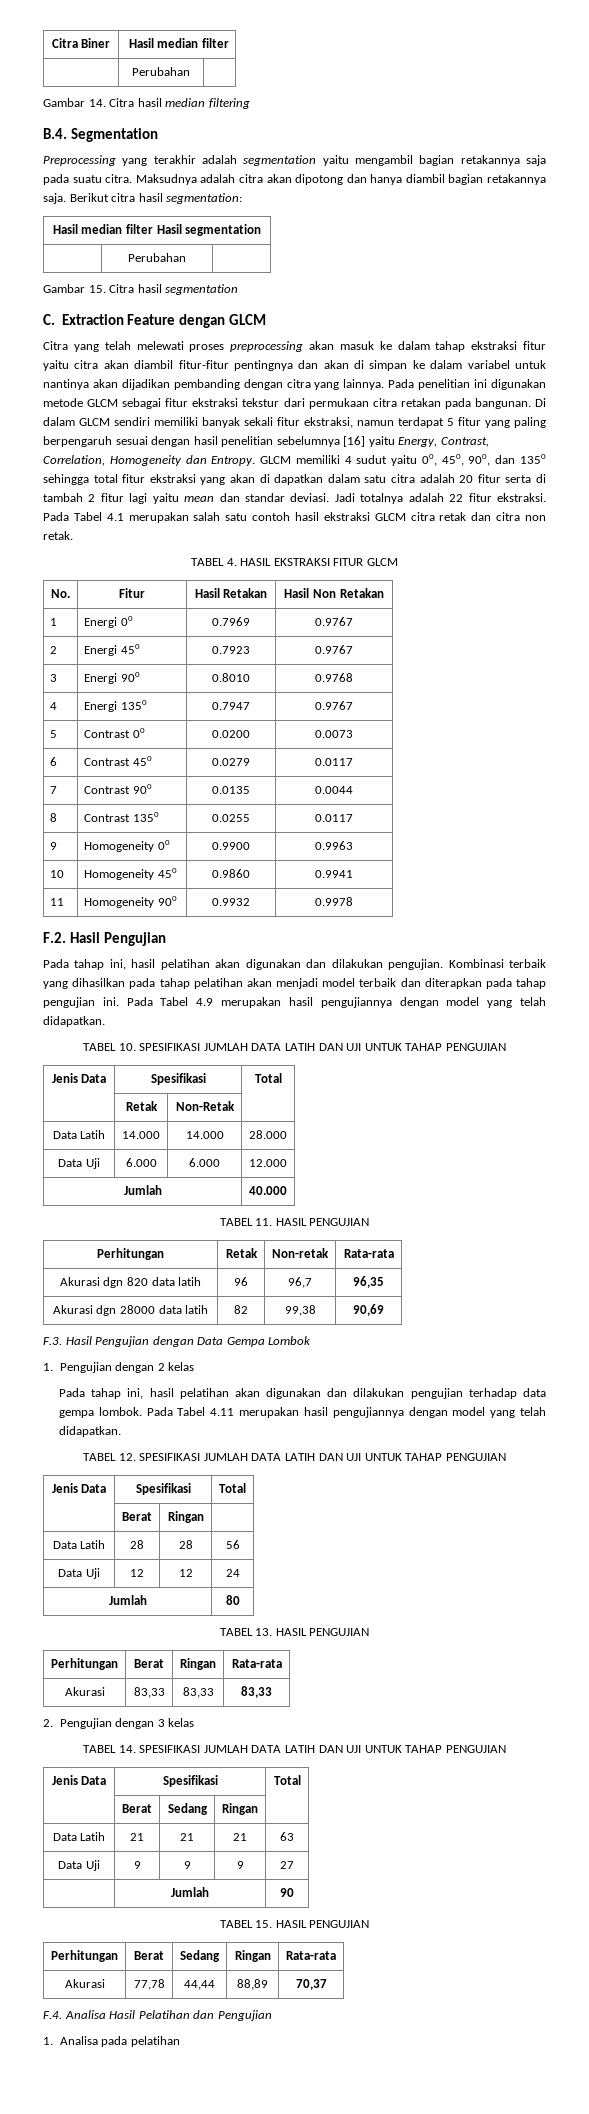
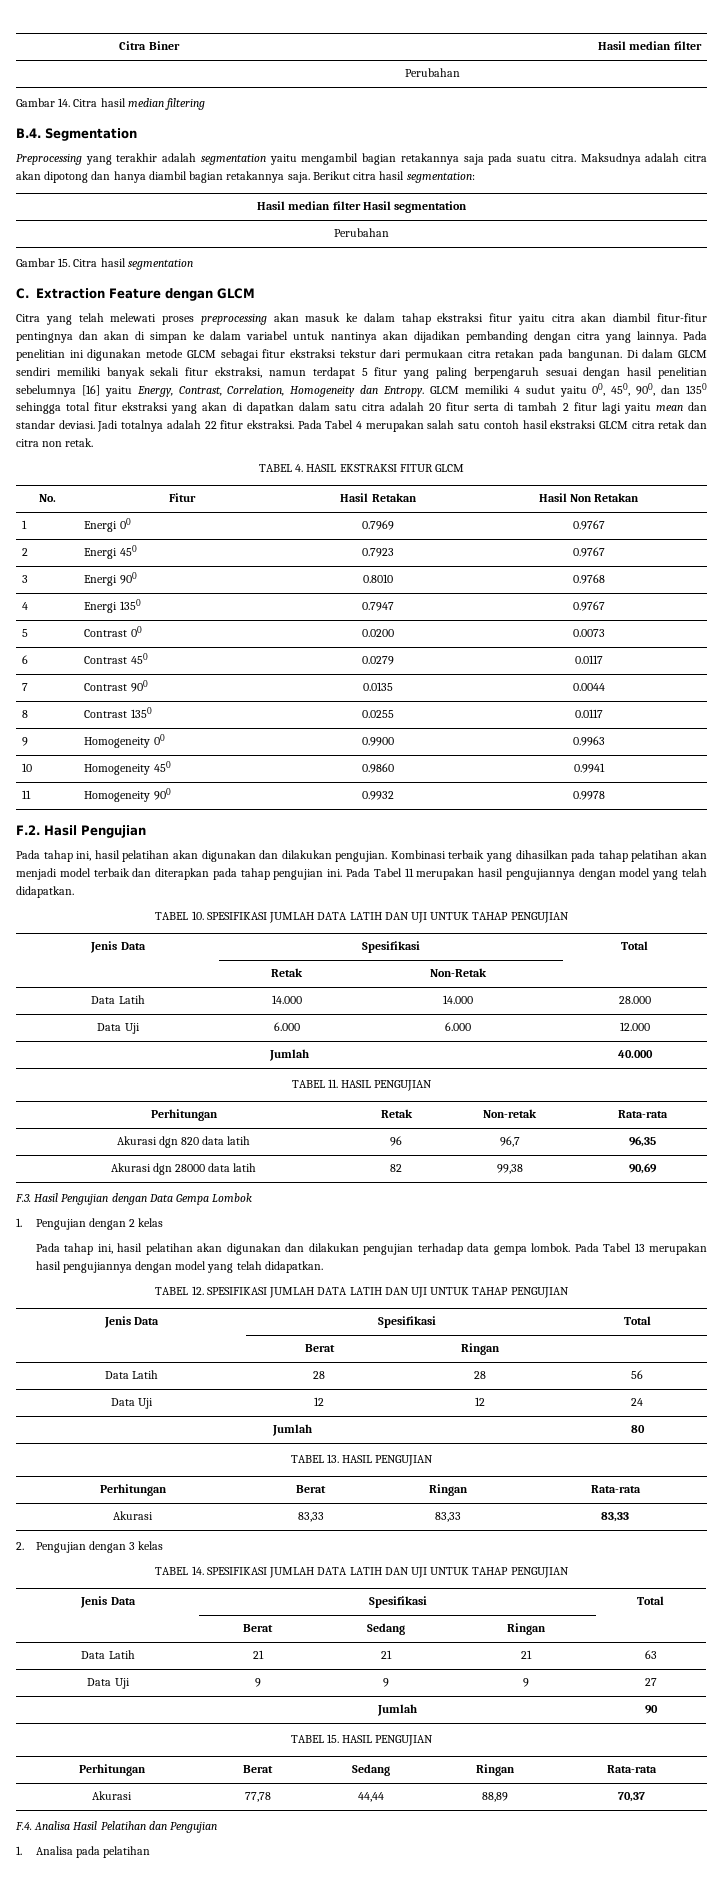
[106,513,124,521] 4.1 -> [355,421,362,429] 4
[196,998,214,1006] 4.9 -> [404,868,414,877] 11
[210,1408,235,1416] 4.11 -> [634,1243,645,1252] 13

